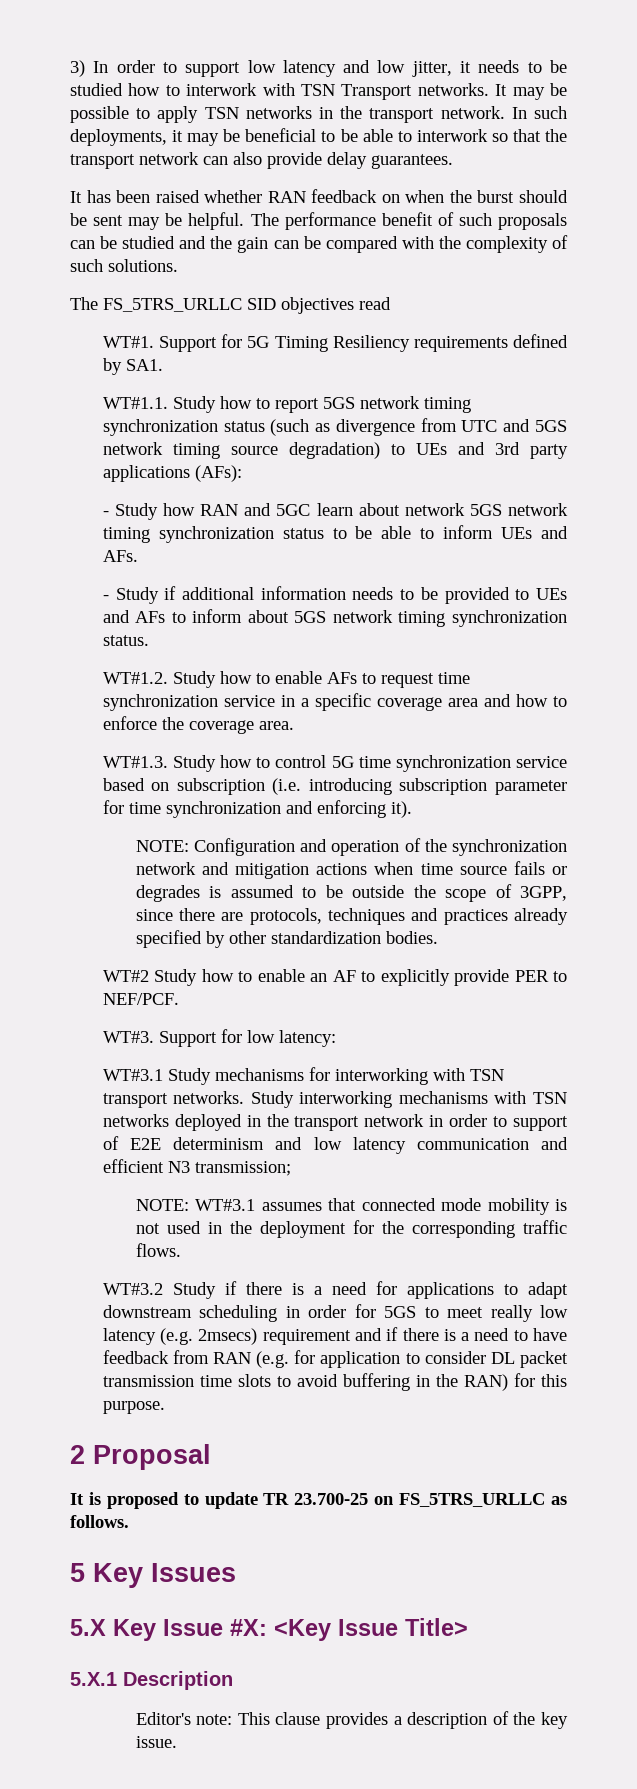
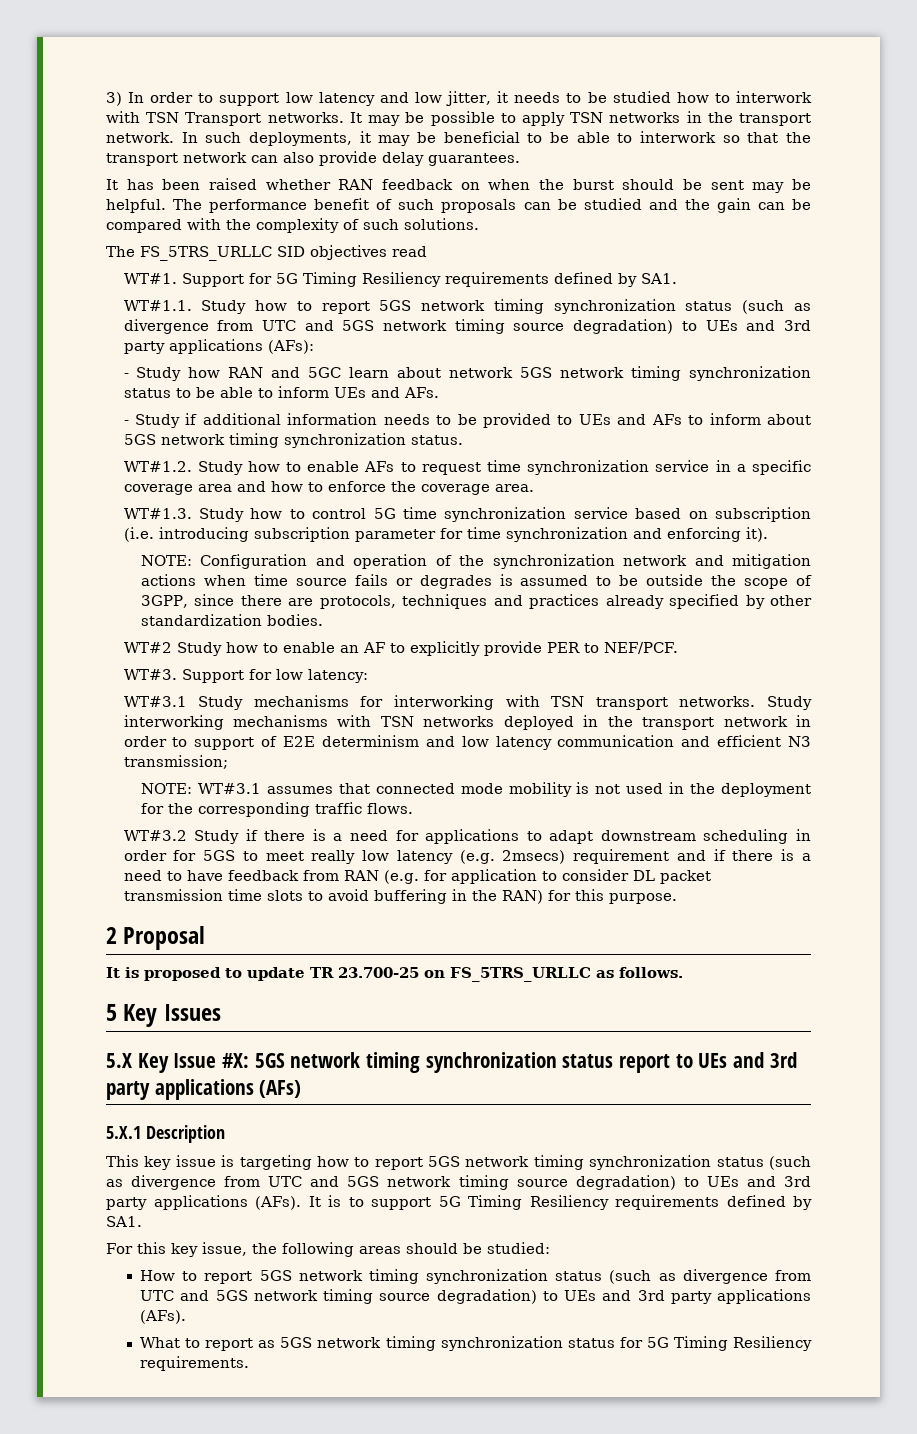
[274,1618,468,1641] [70,1671,233,1690] [135,1711,569,1729] [135,1736,177,1748] <Key Issue Title> // 5.X.1 Description // Editor's note: This clause provides a description of the key issue. -> [254,1052,797,1073] [106,1079,302,1100] [106,1125,225,1143] [106,1155,811,1170] [106,1175,812,1190] [106,1195,812,1210] [106,1216,142,1227] [106,1242,550,1257] [140,1269,811,1284] [140,1289,811,1304] [140,1310,187,1324] [140,1336,812,1351] [140,1356,250,1371] 5GS network timing synchronization status report to UEs and 3rd party applications (AFs) // 5.X.1 Description // This key issue is targeting how to report 5GS network timing synchronization status (such as divergence from UTC and 5GS network timing source degradation) to UEs and 3rd party applications (AFs). It is to support 5G Timing Resiliency requirements defined by SA1. // For this key issue, the following areas should be studied: // How to report 5GS network timing synchronization status (such as divergence from UTC and 5GS network timing source degradation) to UEs and 3rd party applications (AFs). // What to report as 5GS network timing synchronization status for 5G Timing Resiliency requirements.

